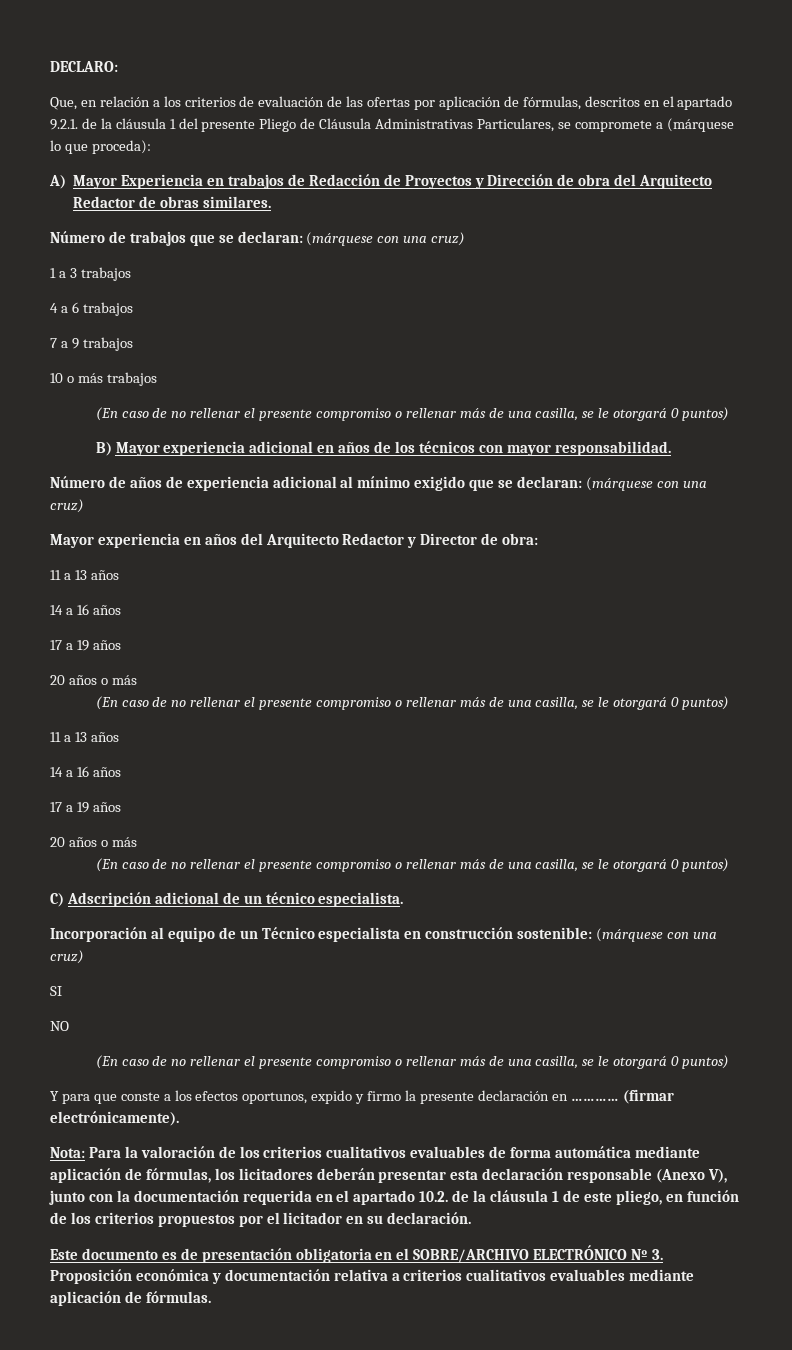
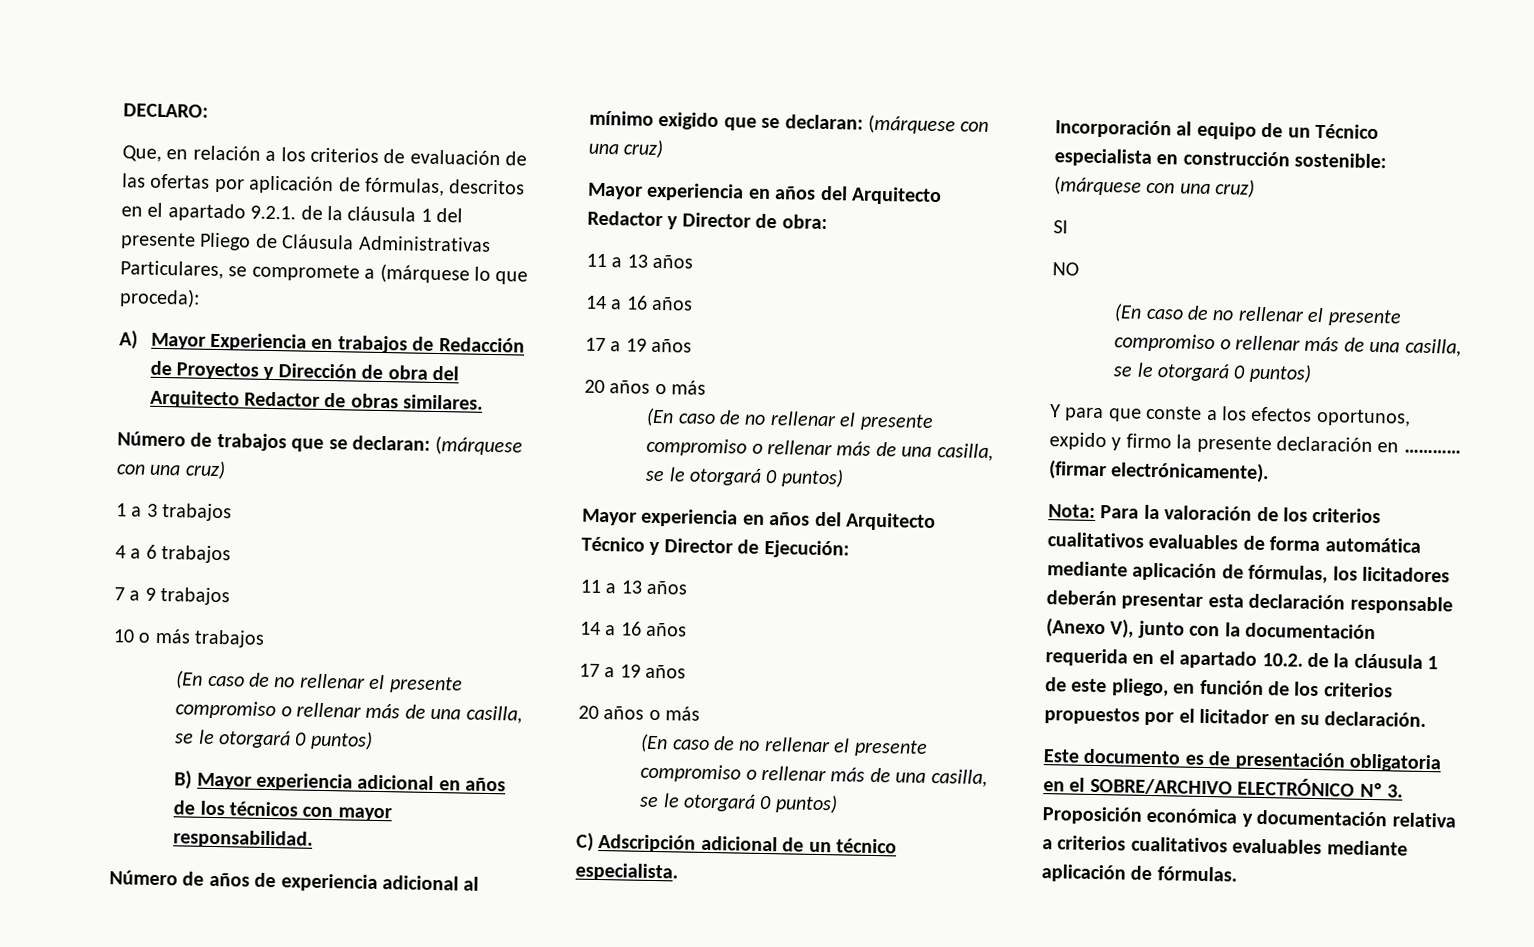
(730, 703) none -> [582,508,936,532] [581,536,850,559] // Mayor experiencia en años del Arquitecto Técnico y Director de Ejecución:

